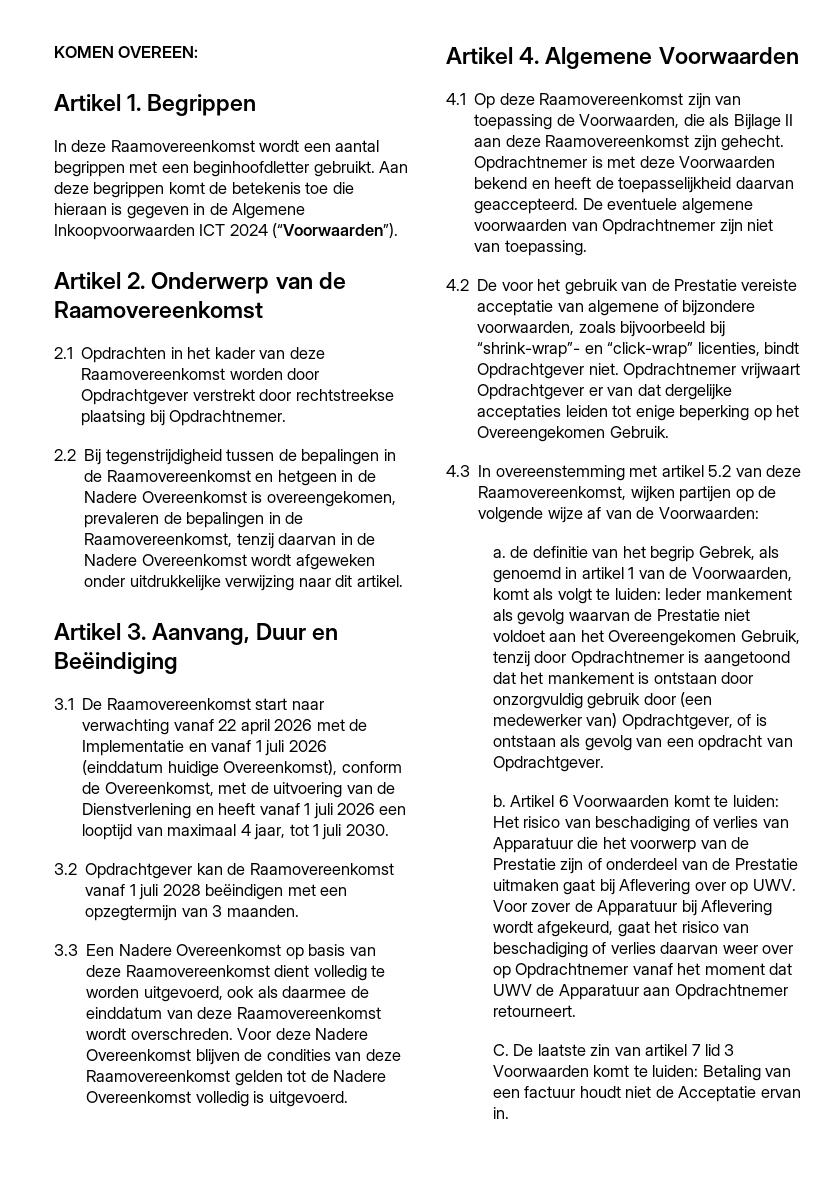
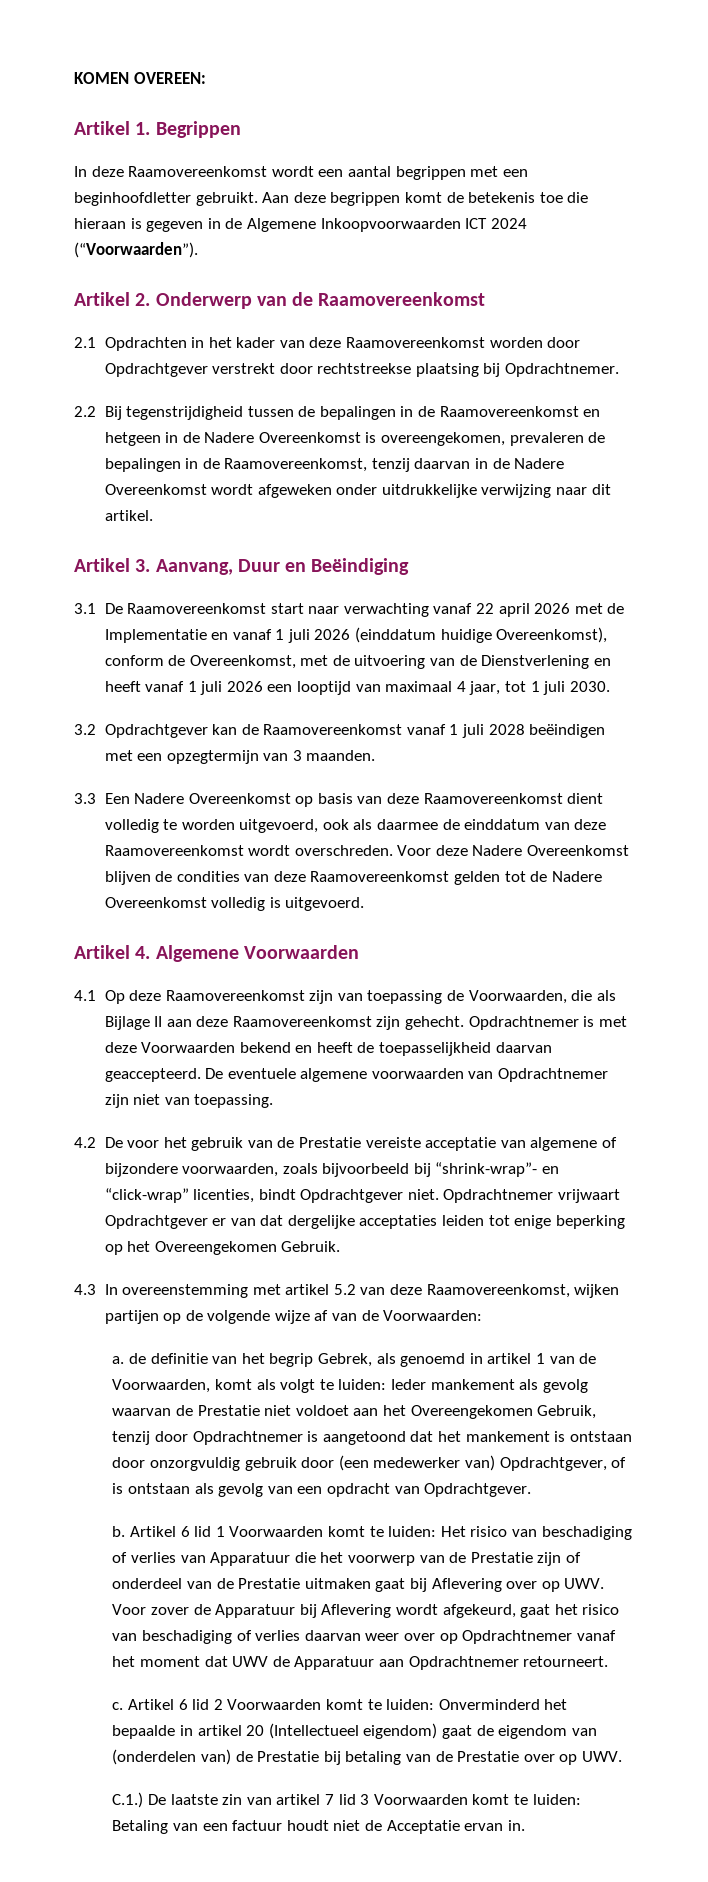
(569, 801) none -> [194,1526,225,1537] lid 1
[492,1044,509,1056] C. -> [112,1699,568,1710] [112,1723,597,1739] [112,1749,622,1765] [112,1792,144,1808] c. Artikel 6 lid 2 Voorwaarden komt te luiden: Onverminderd het bepaalde in artikel 20 (Intellectueel eigendom) gaat de eigendom van (onderdelen van) de Prestatie bij betaling van de Prestatie over op UWV. // C.1.)

